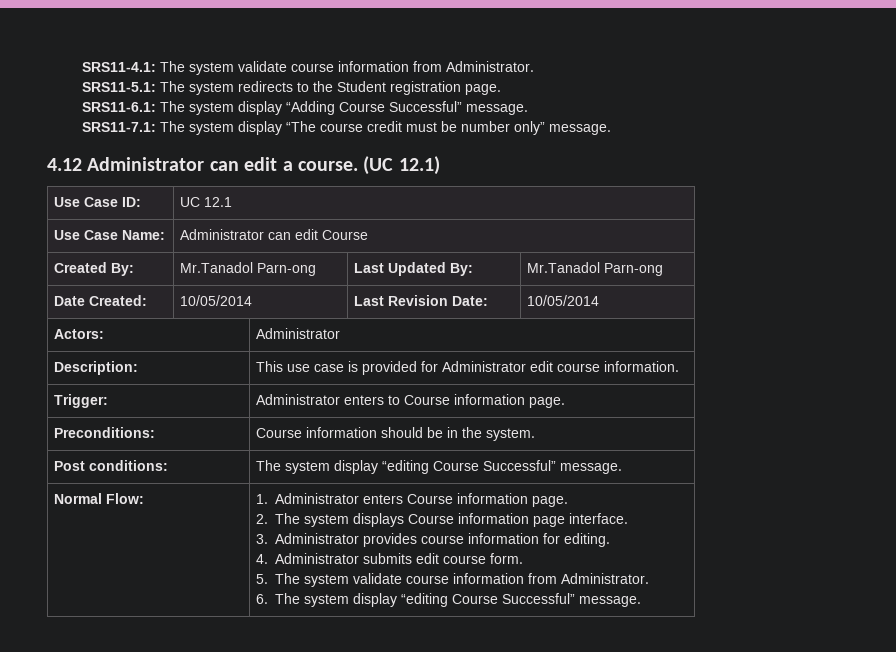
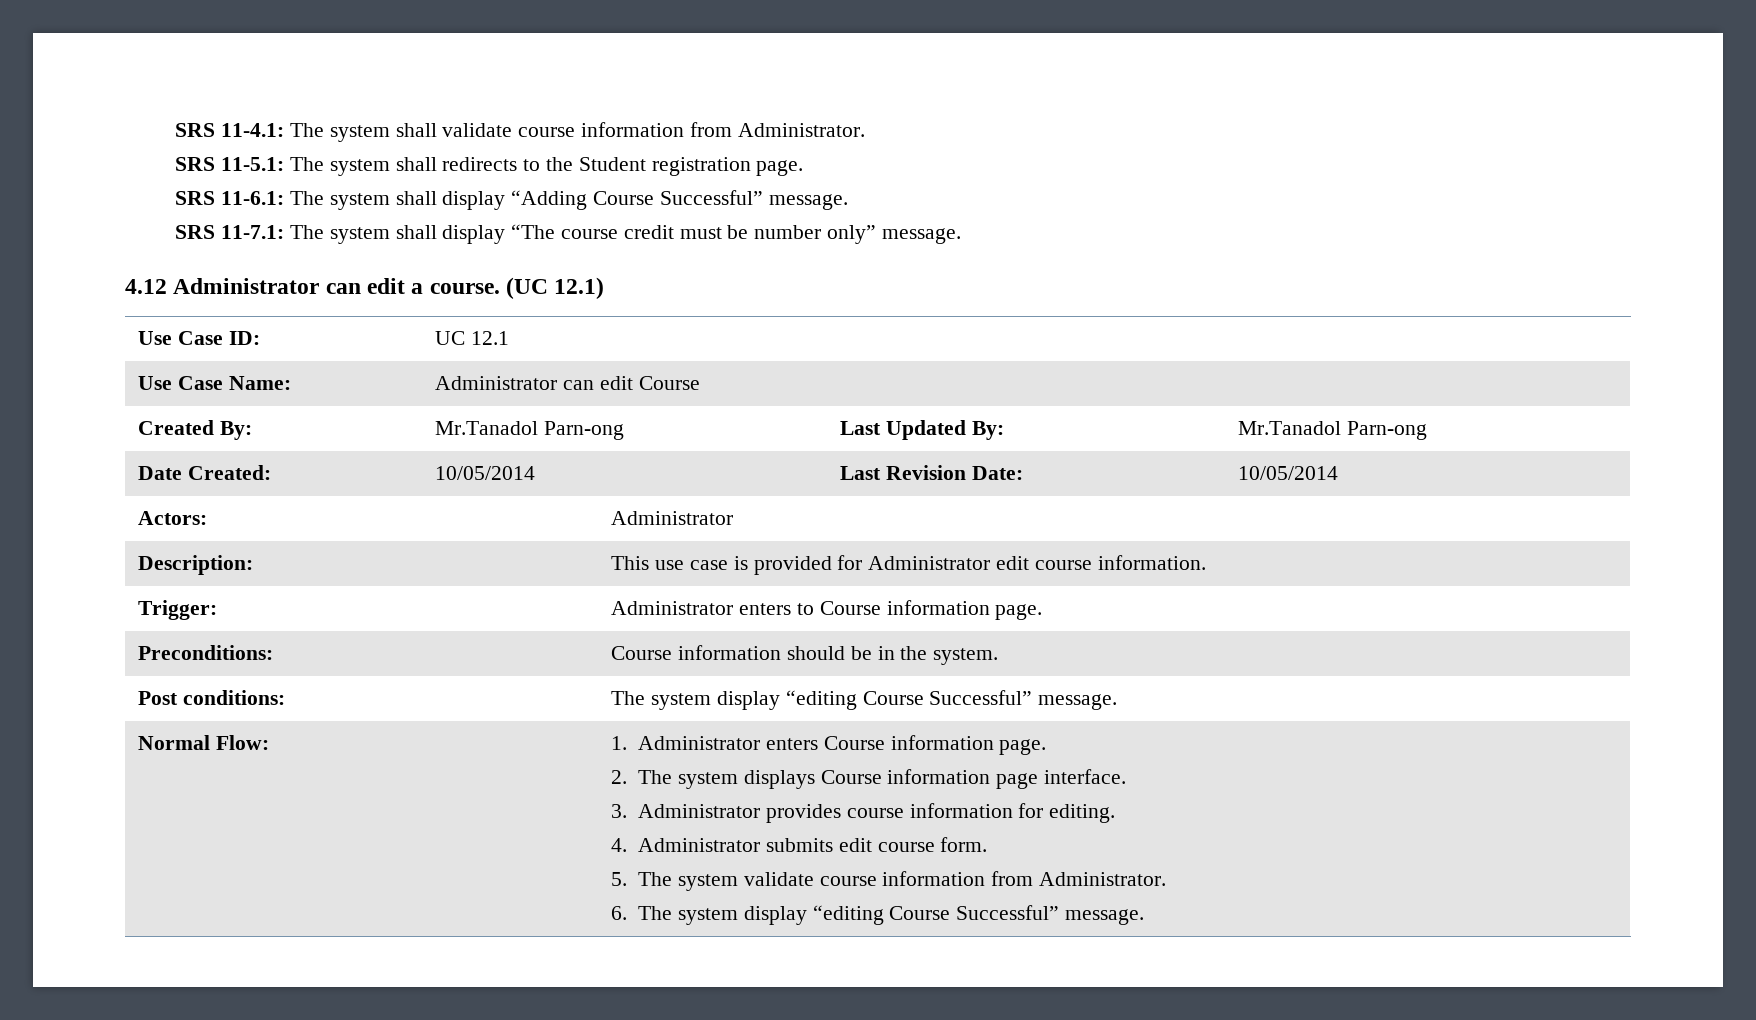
[81,61,534,75] [81,81,234,95] SRS11-4.1: The system validate course information from Administrator. // SRS11-5.1: The system -> [175,122,865,142] [175,157,437,176] SRS 11-4.1: The system shall validate course information from Administrator. // SRS 11-5.1: The system shall
[81,101,234,115] SRS11-6.1: The system -> [175,191,437,210] SRS 11-6.1: The system shall
[81,121,234,135] SRS11-7.1: The system -> [175,225,437,244] SRS 11-7.1: The system shall

